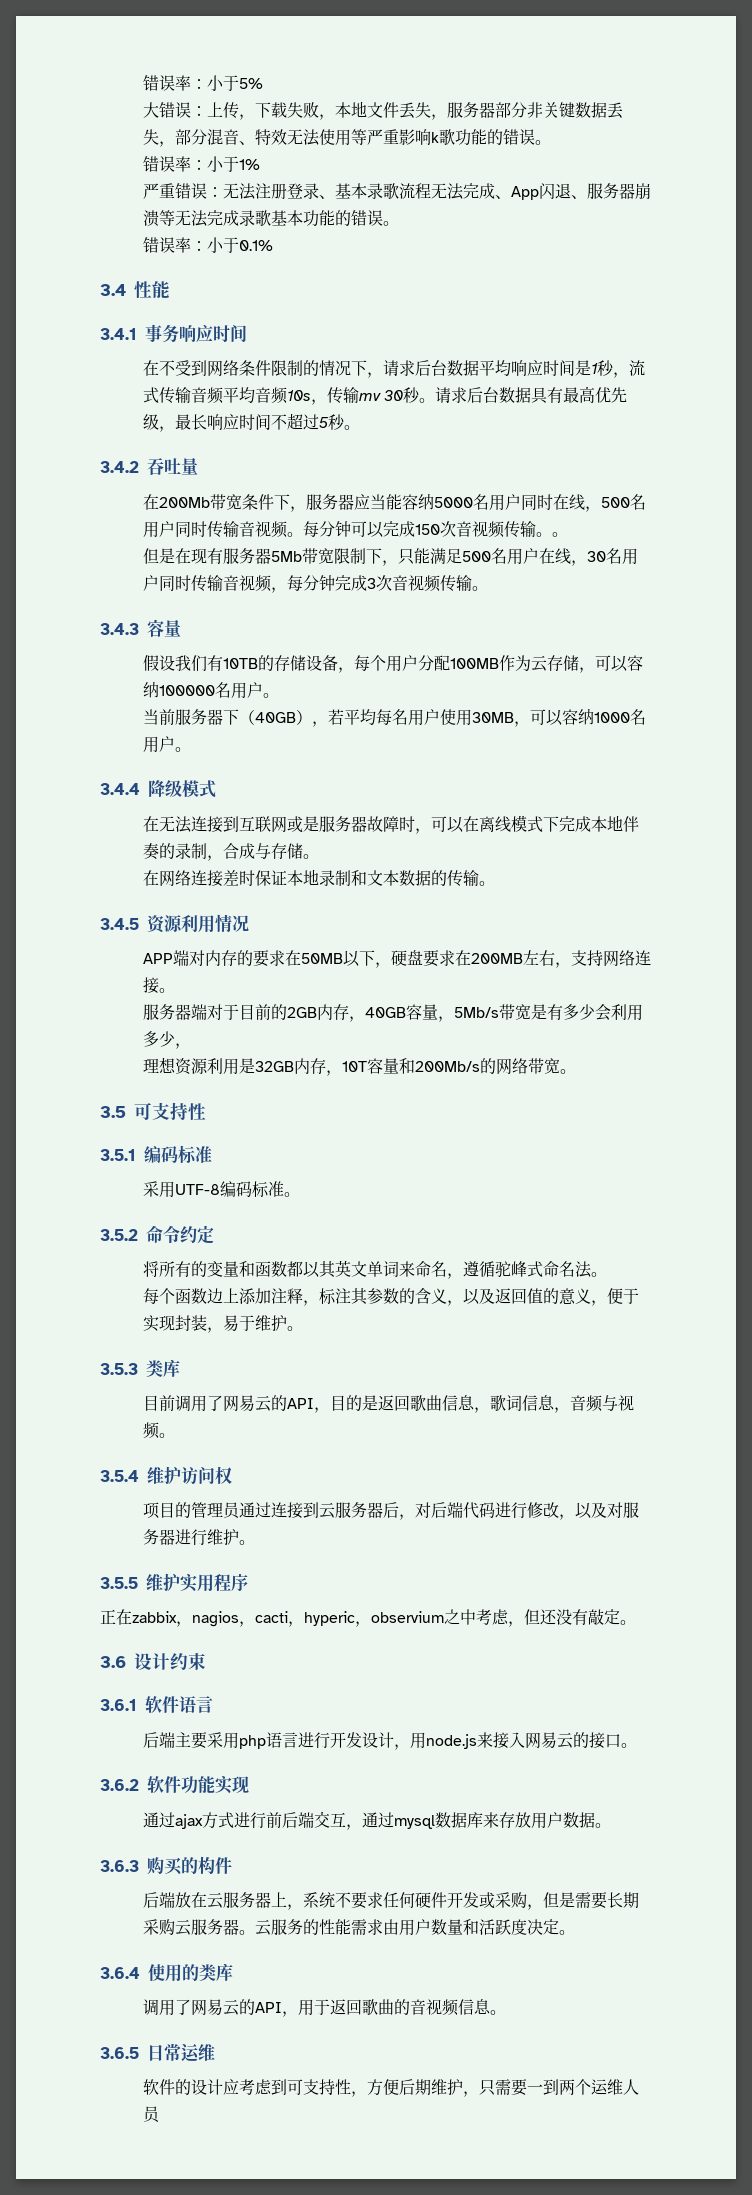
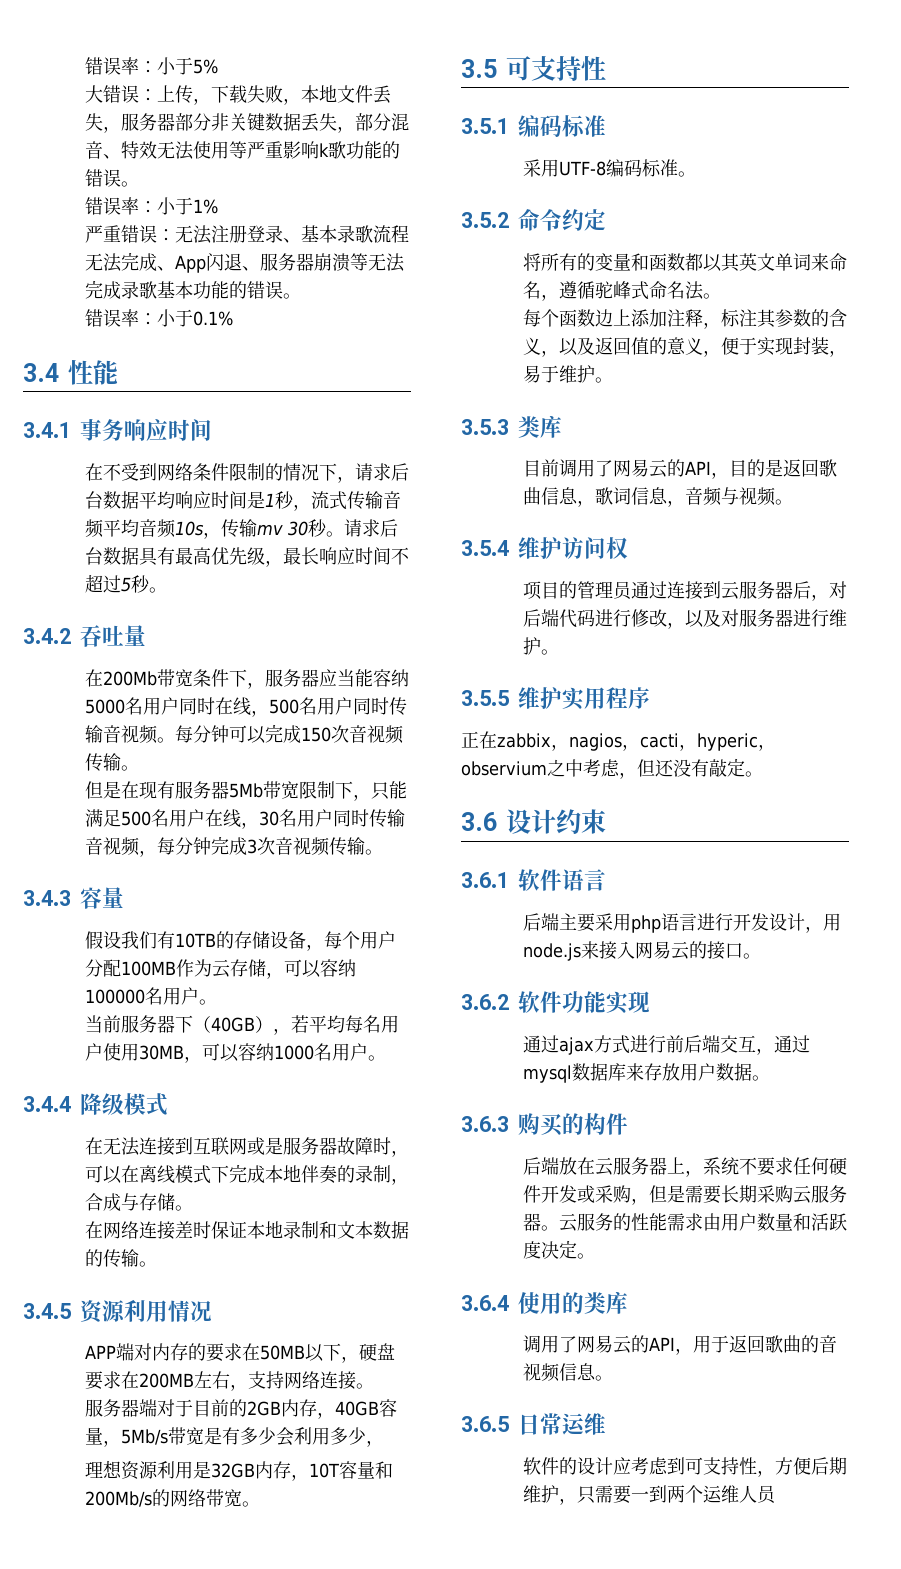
[552,532,569,537] 。 -> (139, 768) none

